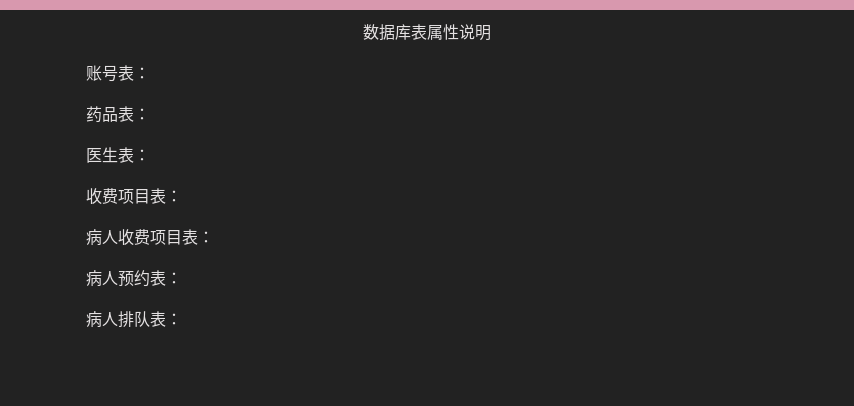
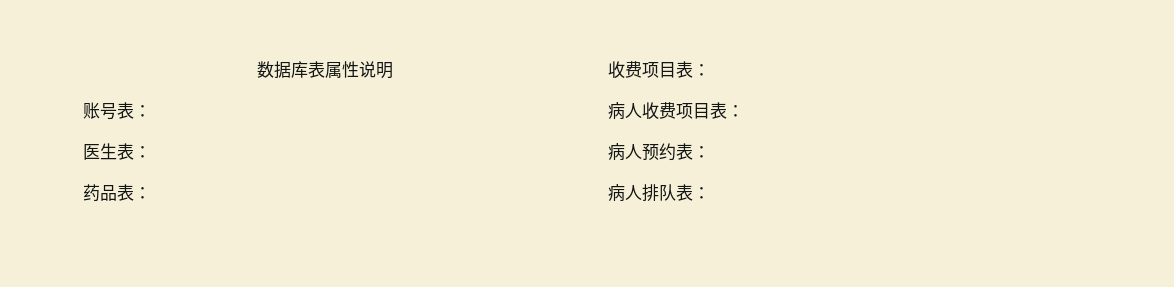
[86,106,150,123] [86,147,118,163] 药品表： // 医生 -> [83,143,151,160] [83,184,117,202] 医生表： // 药品

